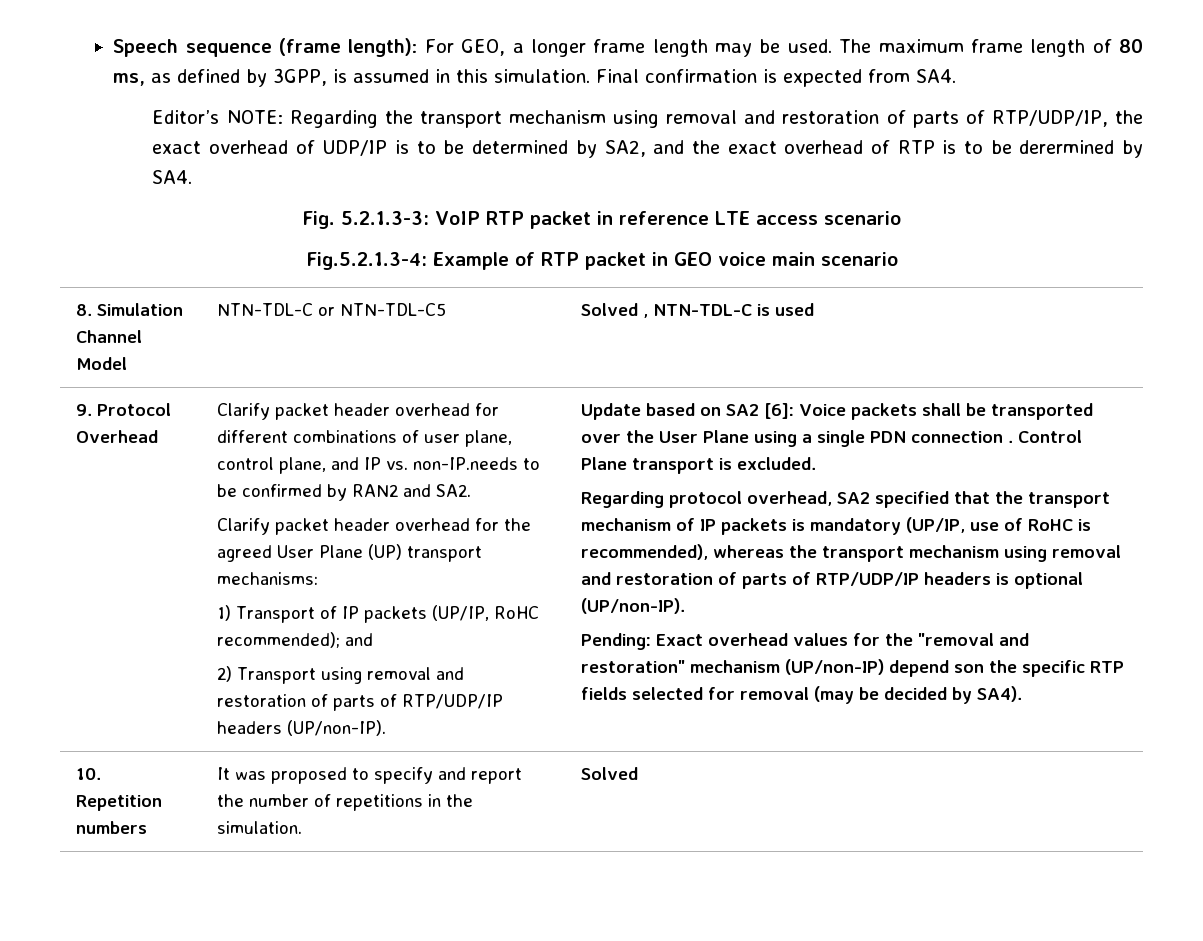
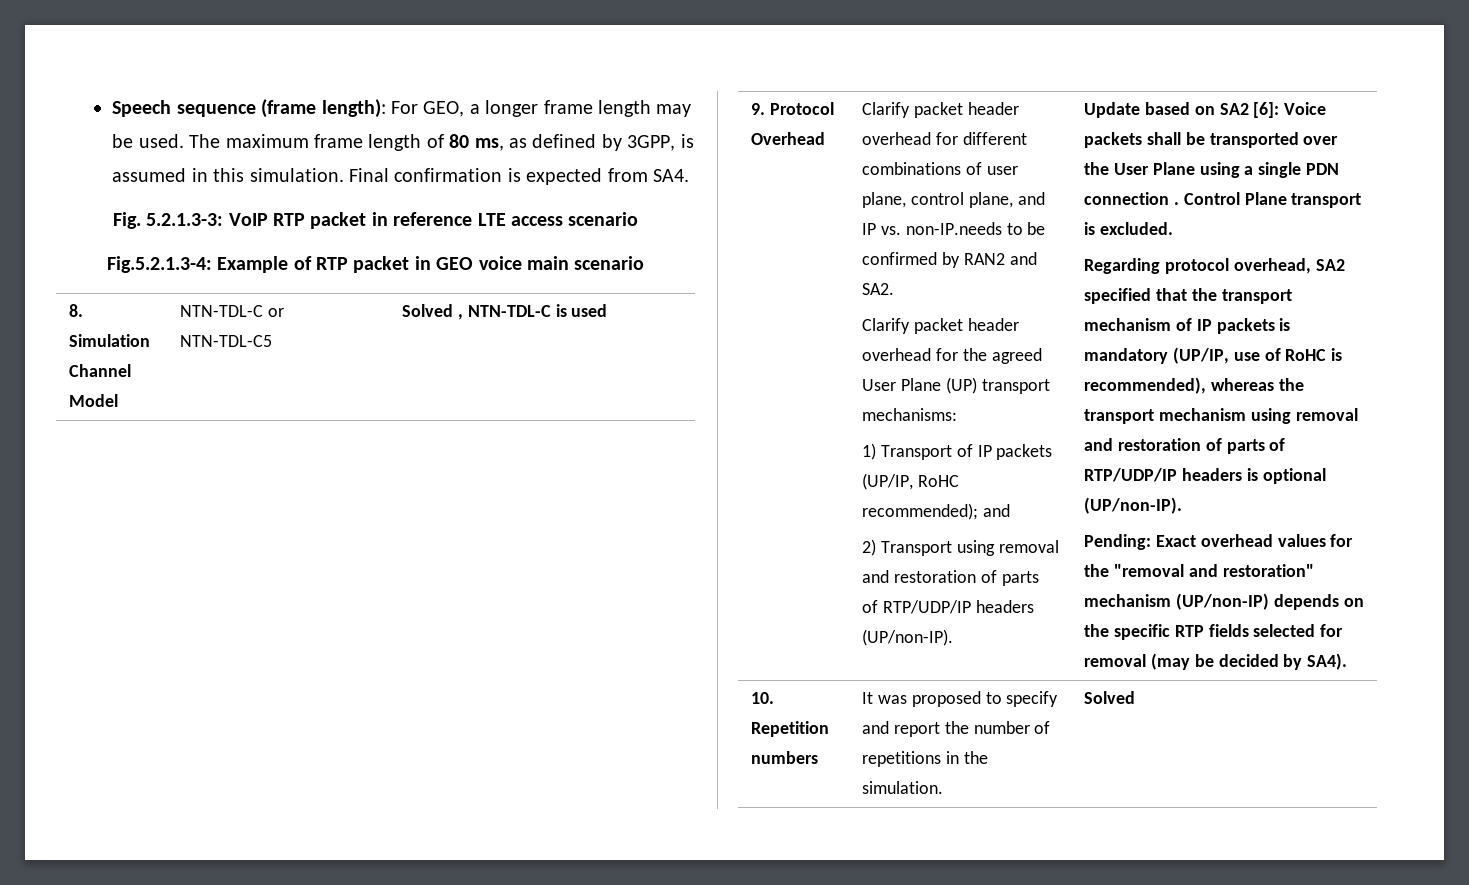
[152,110,1143,128] [152,140,1144,158] [152,170,193,184] // Editor’s NOTE: Regarding the transport mechanism using removal and restoration of parts of RTP/UDP/IP, the exact overhead of UDP/IP is to be determined by SA2, and the exact overhead of RTP is to be derermined by SA4. -> (690, 175) none
[889,660,985,677] depend son -> [1273,594,1364,610] depends on

